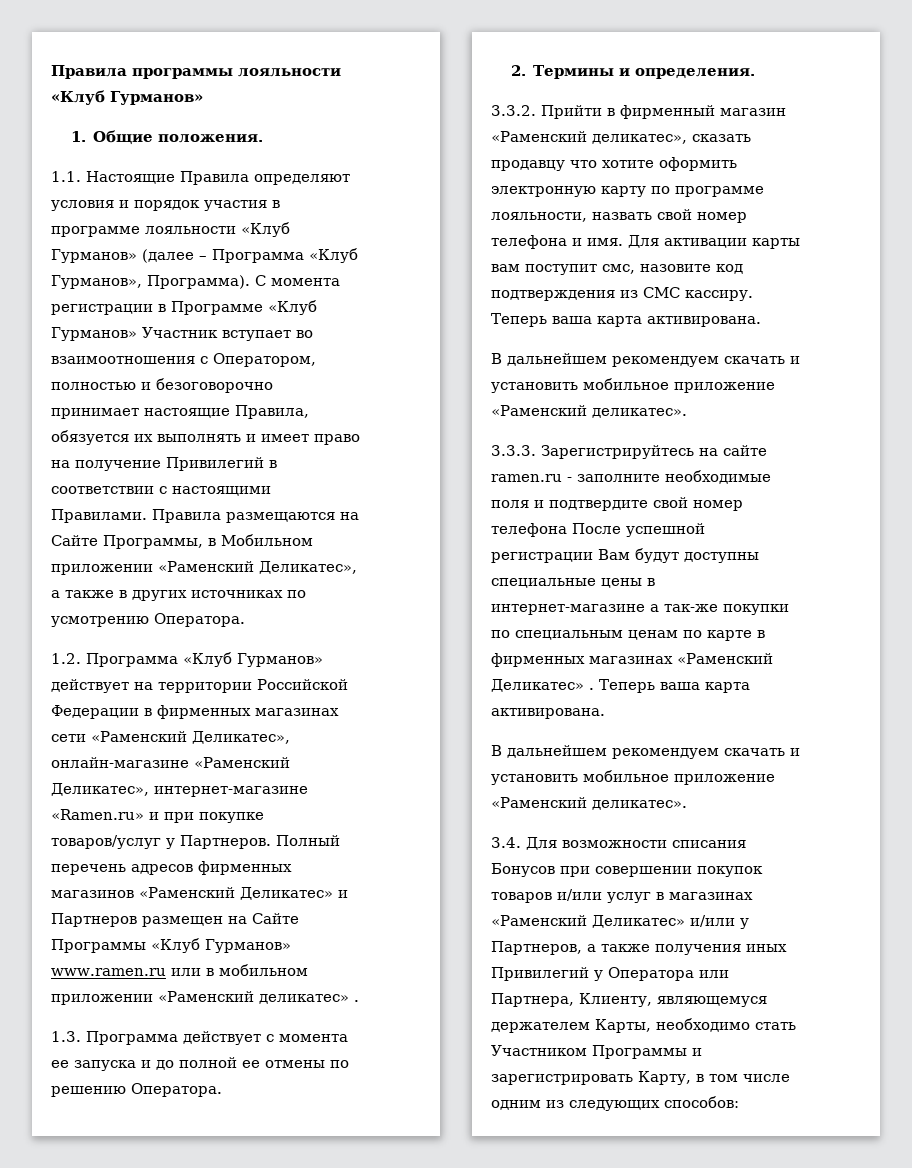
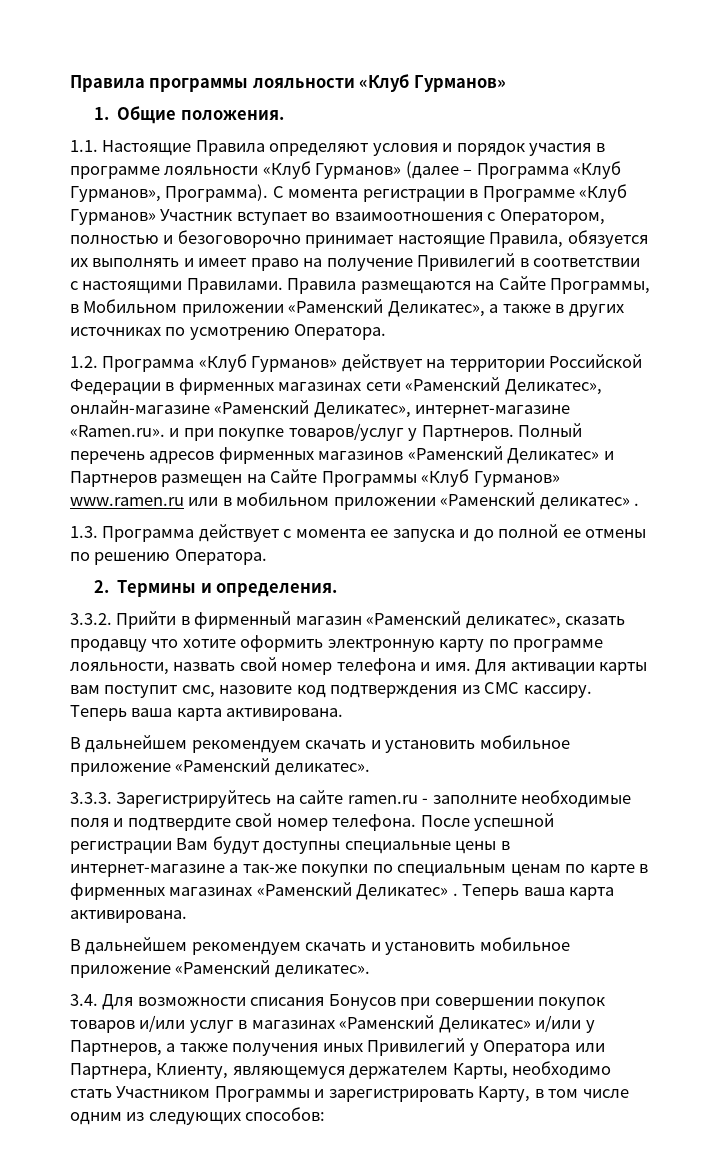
[51,809,144,820] «Ramen.ru» -> [70,425,165,437] «Ramen.ru».
[491,523,567,537] телефона -> [332,814,417,831] телефона.

